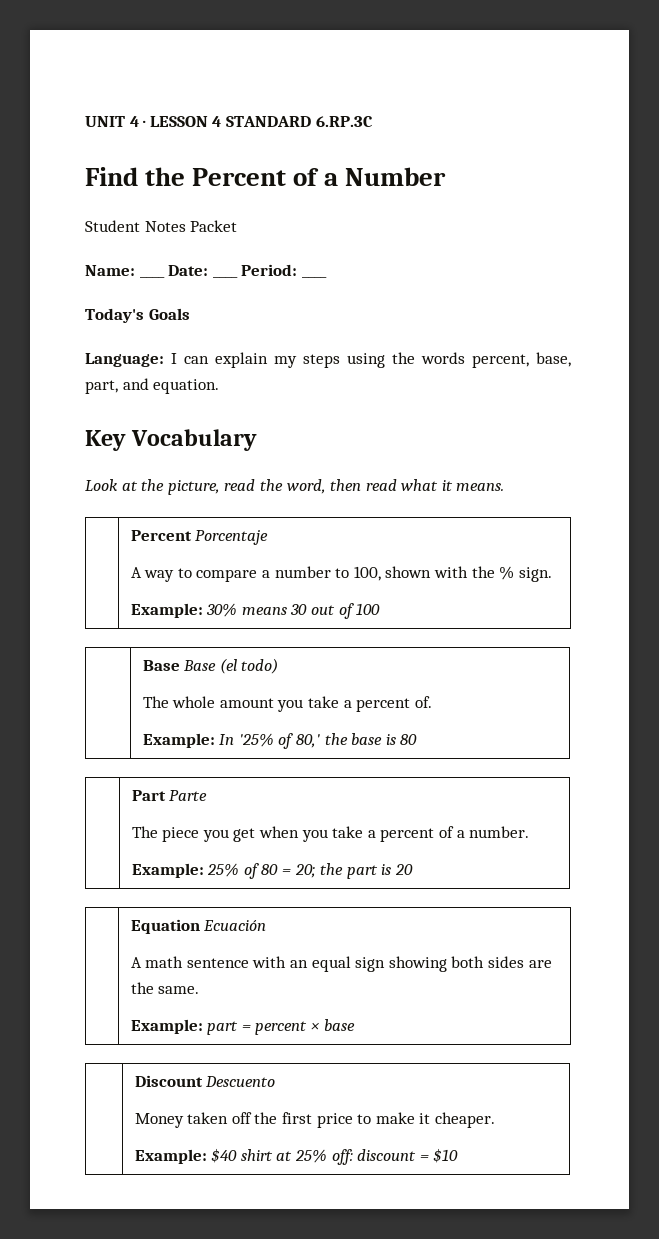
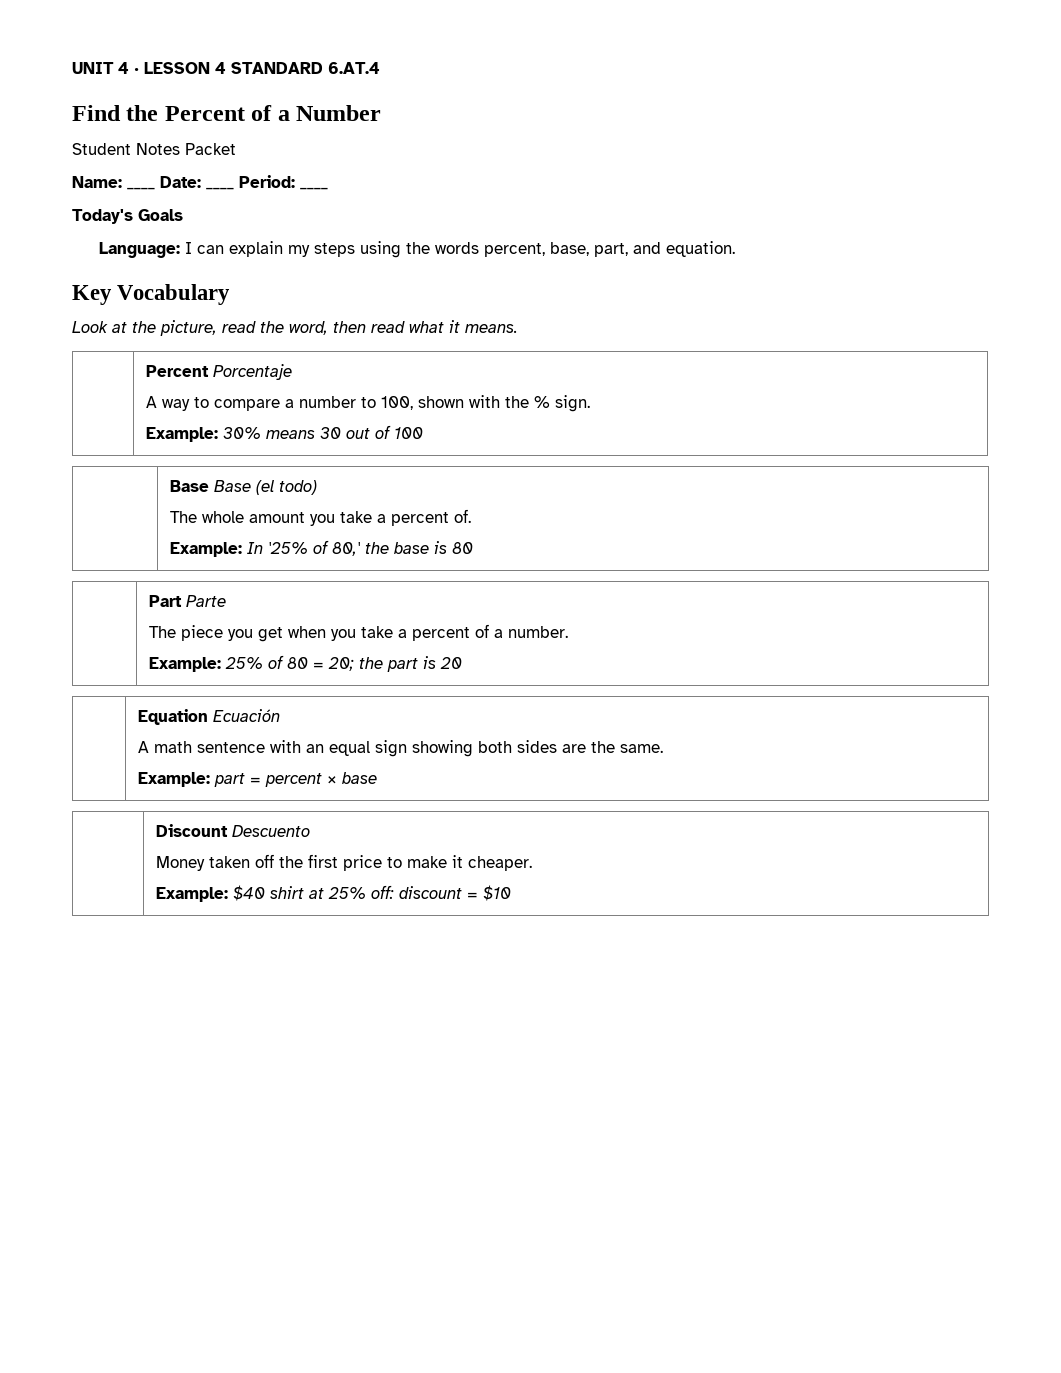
[315,116,373,127] 6.RP.3C -> [328,62,380,74] 6.AT.4

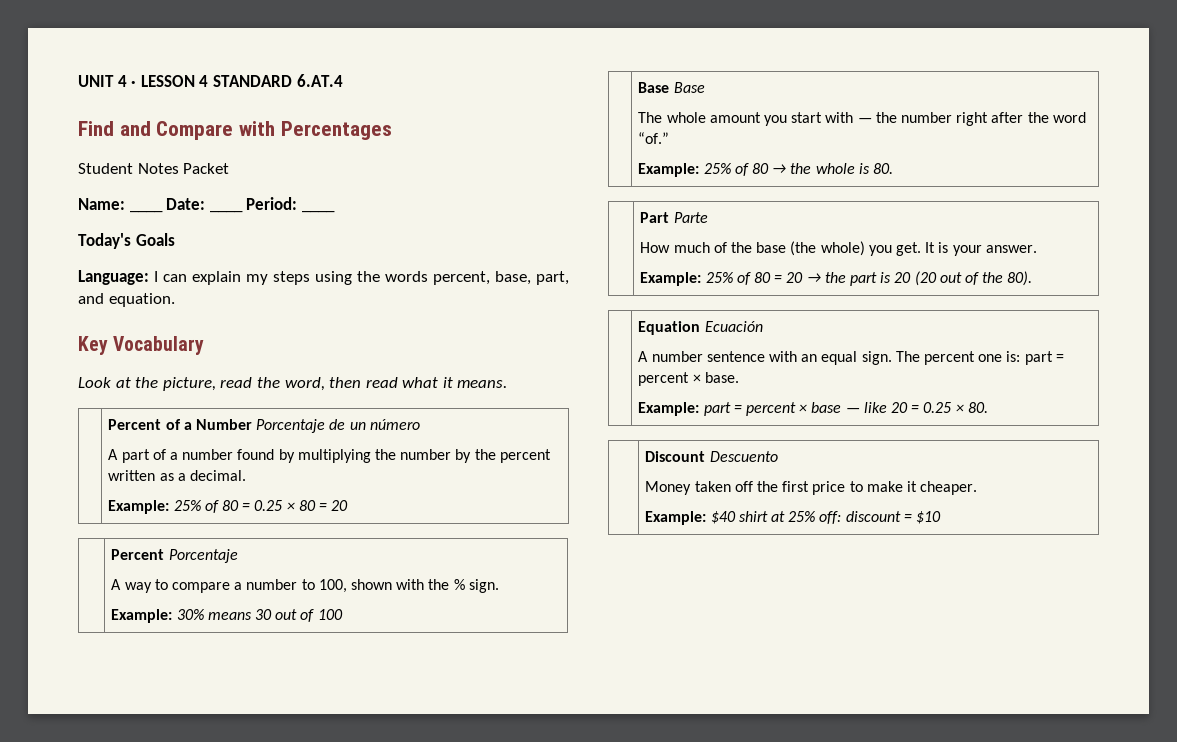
[126,105,382,121] the Percent of a Number -> [119,121,392,140] and Compare with Percentages
(518, 328) none -> [108,419,420,433] [108,449,551,463] [108,470,247,481] [108,500,349,514] // | Percent of a Number Porcentaje de un número // A part of a number found by multiplying the number by the percent written as a decimal. // Example: 25% of 80 = 0.25 × 80 = 20
[256,480,318,495] (el todo) -> (705, 87) none
[340,509,472,526] [170,540,474,557] [149,595,227,607] [149,624,569,642] [149,655,355,672] take a percent of. // Example: In '25% of 80,' the base is 80 // | Part Parte // The piece you get when you take a percent of a number. // Example: 25% of 80 = 20; -> [791,112,1086,126] [638,132,670,144] [638,163,893,177] [640,212,708,223] [640,241,1037,256] [640,272,821,286] start with — the number right after the word “of.” // Example: 25% of 80 → the whole is 80. // | Part Parte // How much of the base (the whole) you get. It is your answer. // Example: 25% of 80 = 20 →
(463, 663) none -> [914,271,1033,286] (20 out of the 80).
[154,741,193,753] math -> [651,351,703,362] number
[375,740,664,757] sign showing both sides are the same. -> [861,351,1064,365] [638,372,739,386] sign. The percent one is: part = percent × base.
(378, 778) none -> [845,402,988,413] — like 20 = 0.25 × 80.

